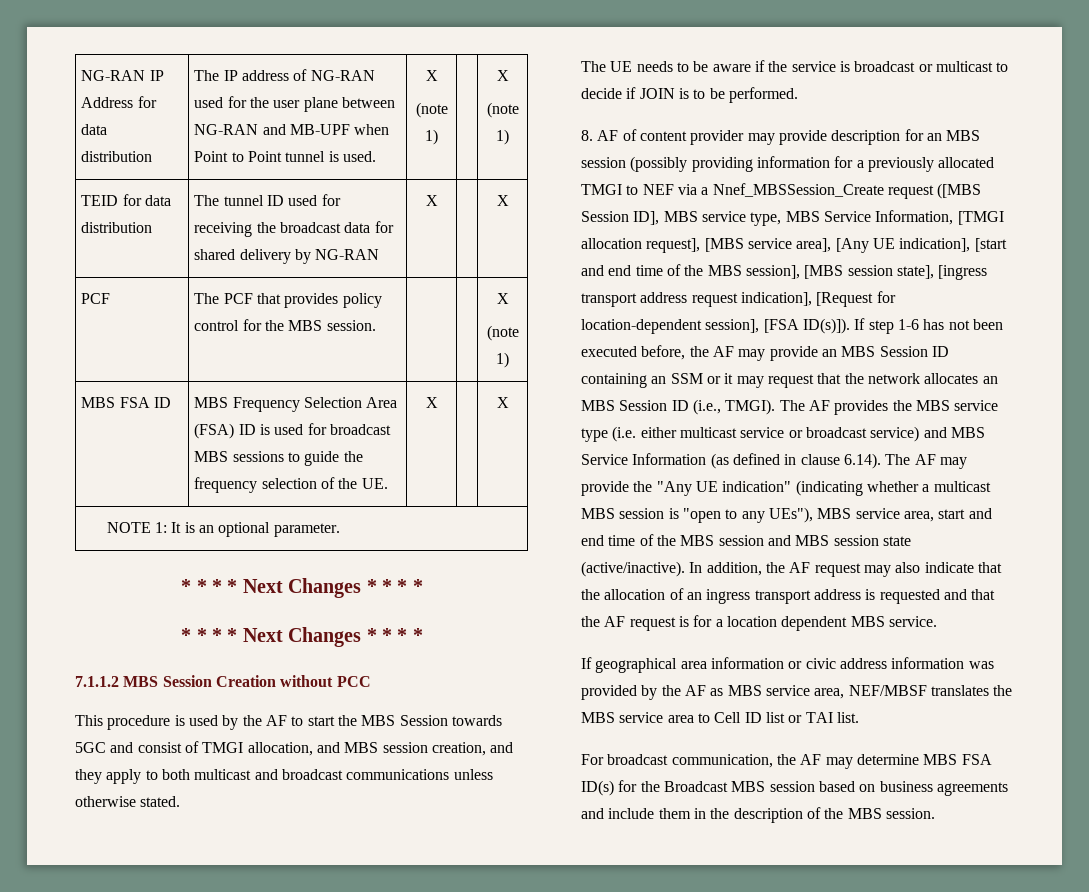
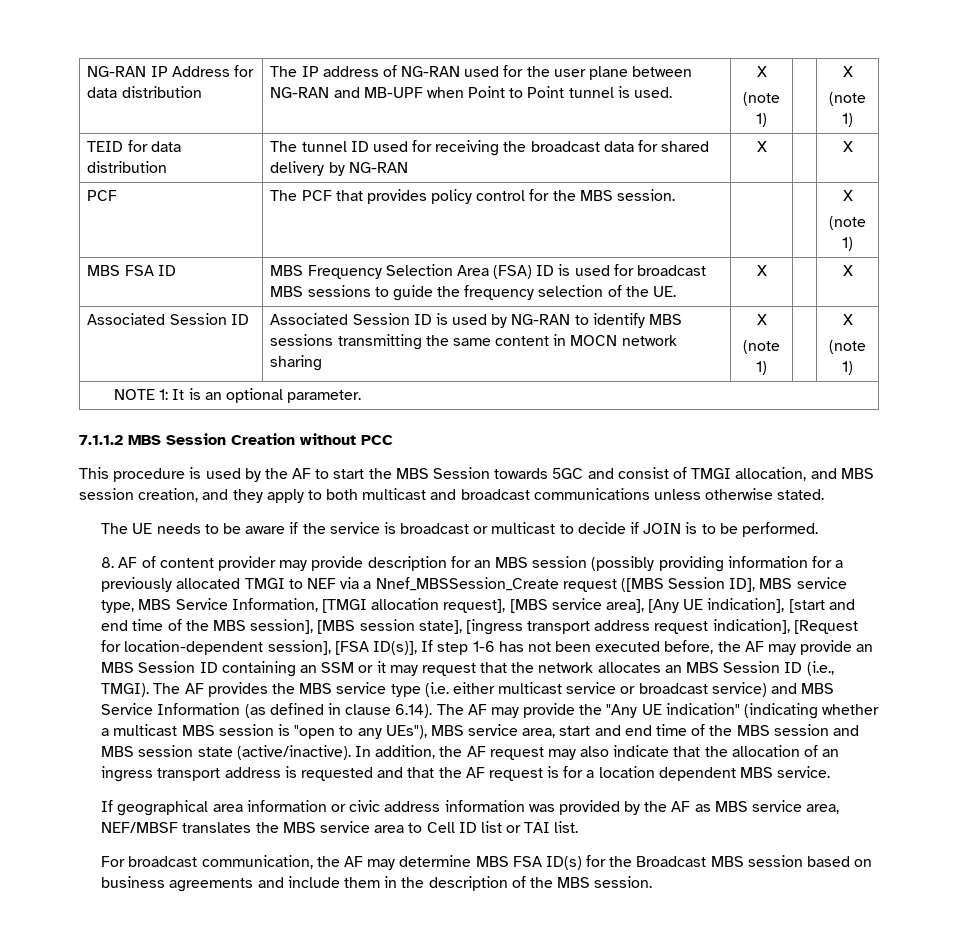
(509, 402) none -> [87,313,249,325] [270,313,683,328] [270,334,677,350] [270,355,323,371] [756,314,767,325] [743,340,781,354] [756,361,768,375] [842,314,853,325] [829,340,867,354] [842,361,854,375] // Associated Session ID | Associated Session ID is used by NG-RAN to identify MBS sessions transmitting the same content in MOCN network sharing | X // (note 1) | | X // (note 1)
[181,578,423,598] [181,627,423,647] // * * * * Next Changes * * * * // * * * * Next Changes * * * * -> (362, 396) none
[803,318,851,334] ID(s)]). -> [372,641,417,655] ID(s)],

